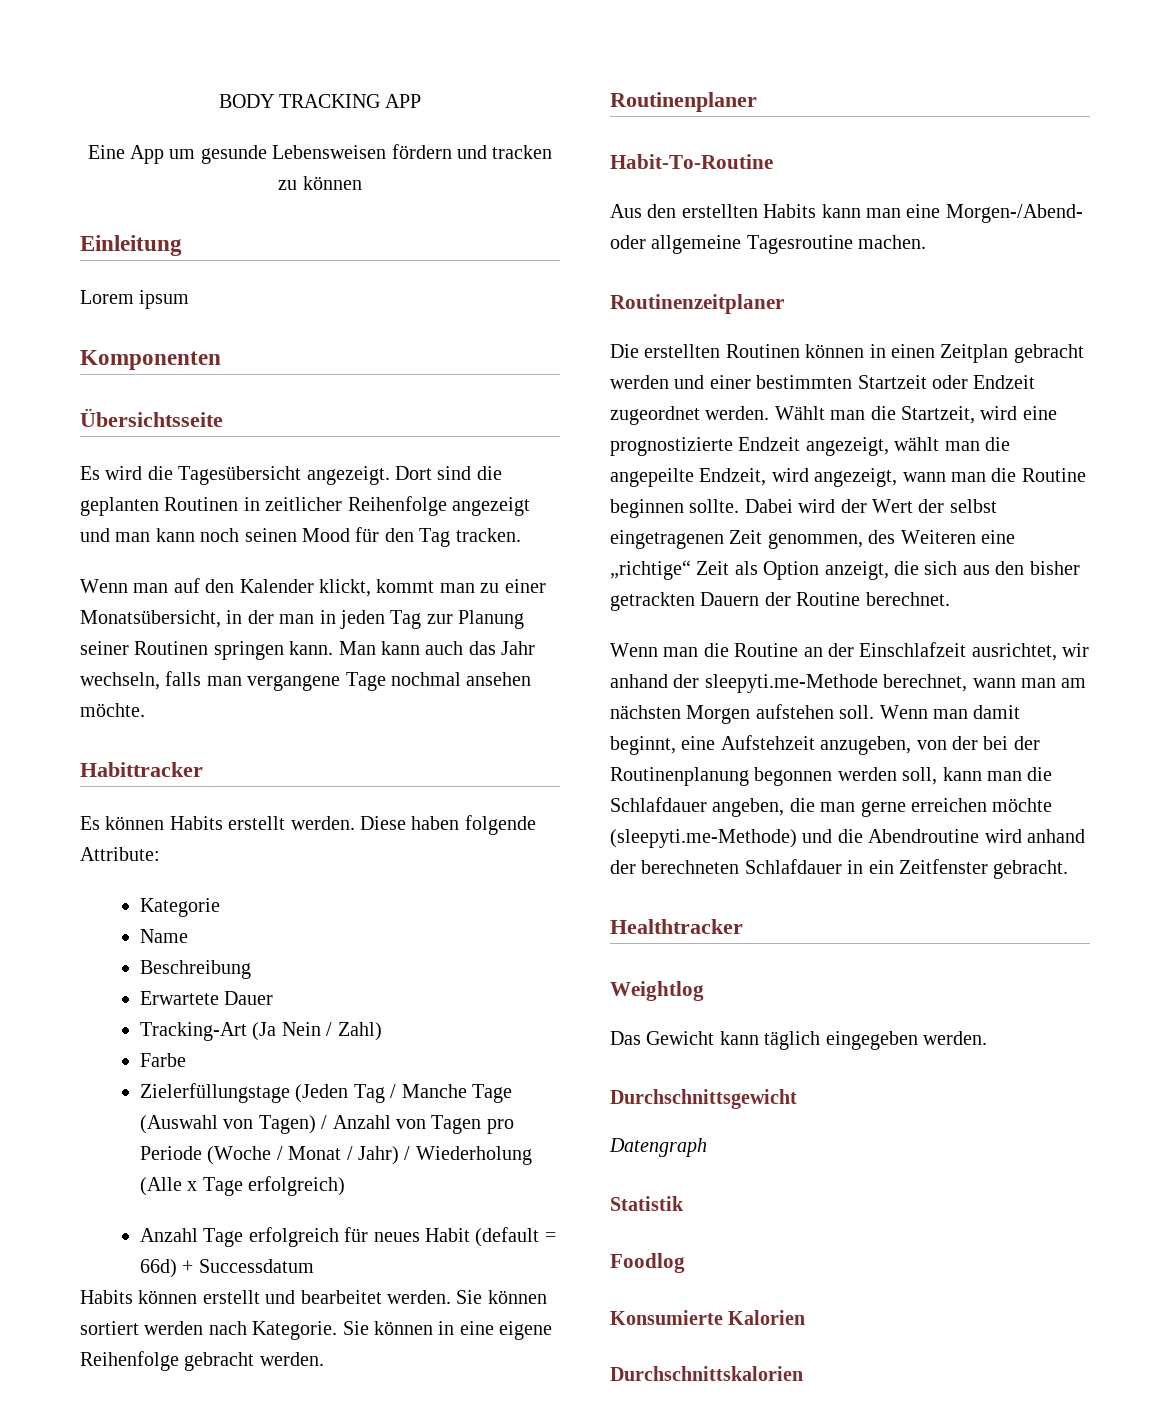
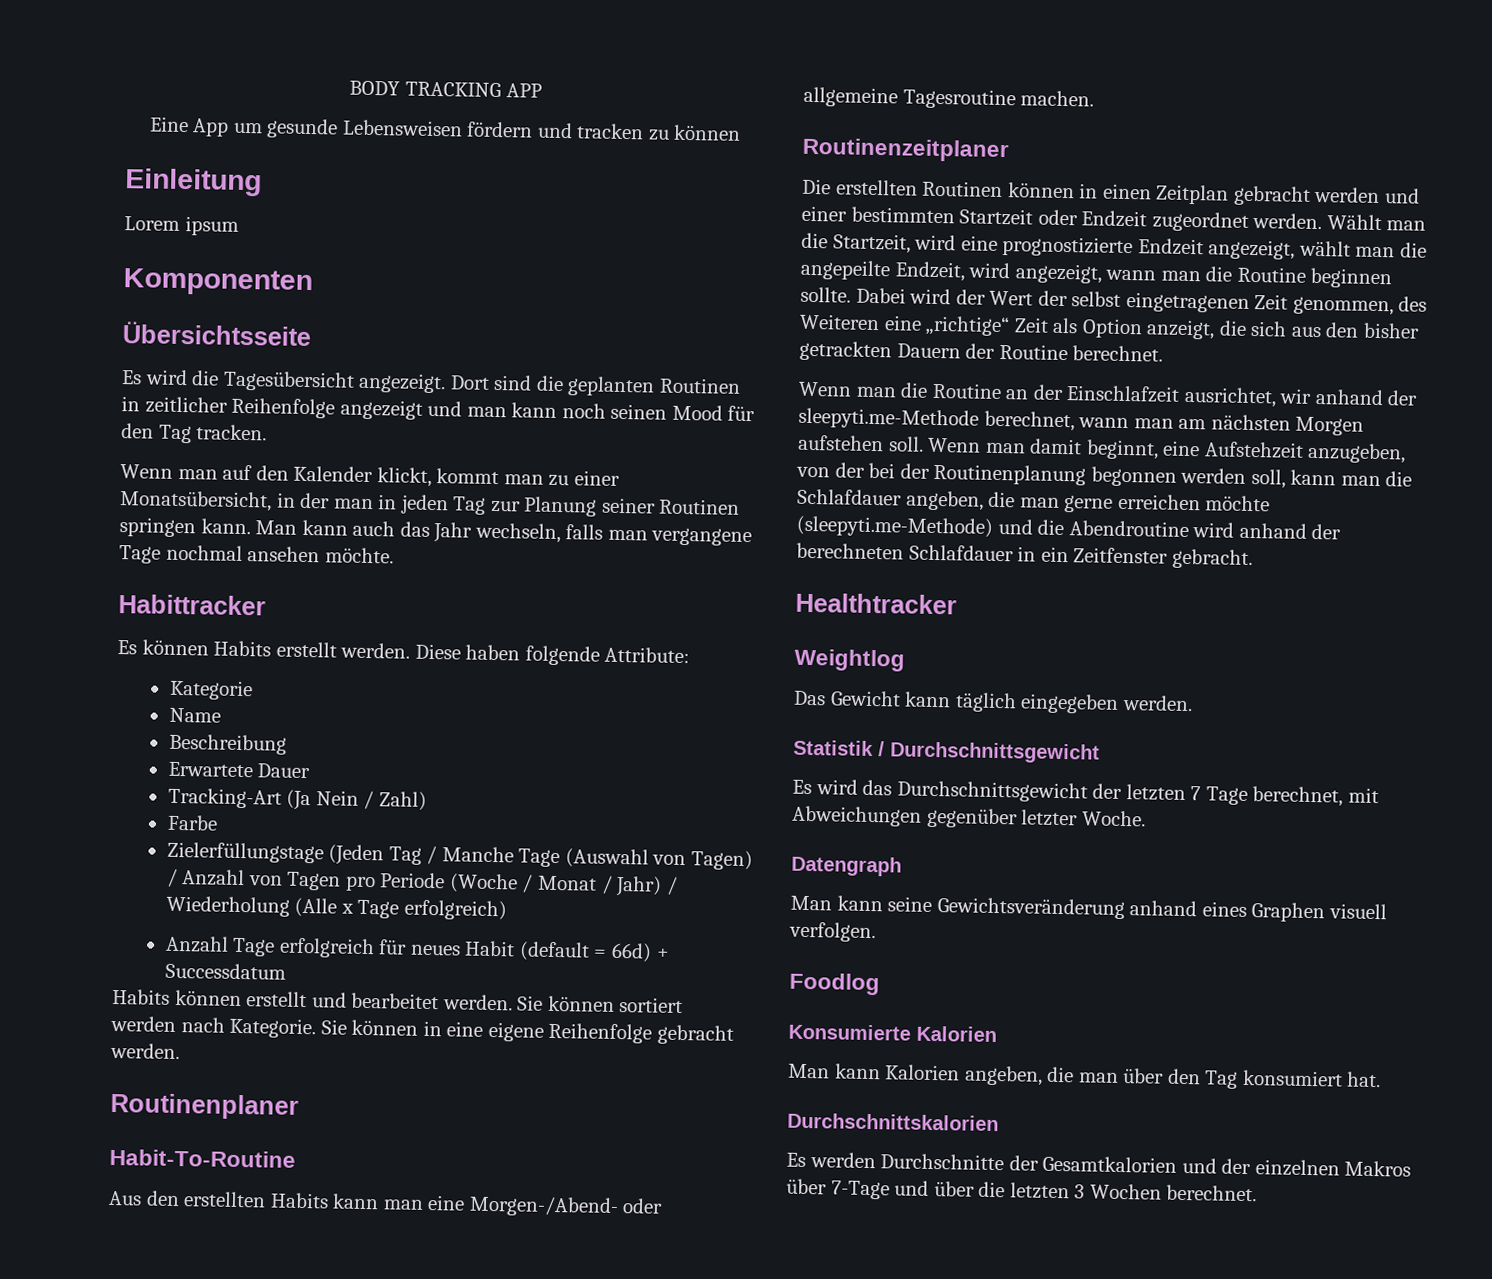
(987, 1038) none -> [793,739,885,757] Statistik /
[609,1138,707,1157] [610,1196,684,1211] [610,1253,685,1273] [610,1310,806,1325] [610,1366,803,1381] Datengraph // Statistik // Foodlog // Konsumierte Kalorien // Durchschnittskalorien -> [792,779,1379,807] [792,805,1146,829] [791,855,902,877] [790,895,1387,923] [789,921,876,943] [789,972,880,996] [788,1023,997,1043] [788,1063,1382,1089] [787,1112,999,1132] [786,1152,1412,1177] [786,1178,1258,1202] Es wird das Durchschnittsgewicht der letzten 7 Tage berechnet, mit Abweichungen gegenüber letzter Woche. // Datengraph // Man kann seine Gewichtsveränderung anhand eines Graphen visuell verfolgen. // Foodlog // Konsumierte Kalorien // Man kann Kalorien angeben, die man über den Tag konsumiert hat. // Durchschnittskalorien // Es werden Durchschnitte der Gesamtkalorien und der einzelnen Makros über 7-Tage und über die letzten 3 Wochen berechnet.

